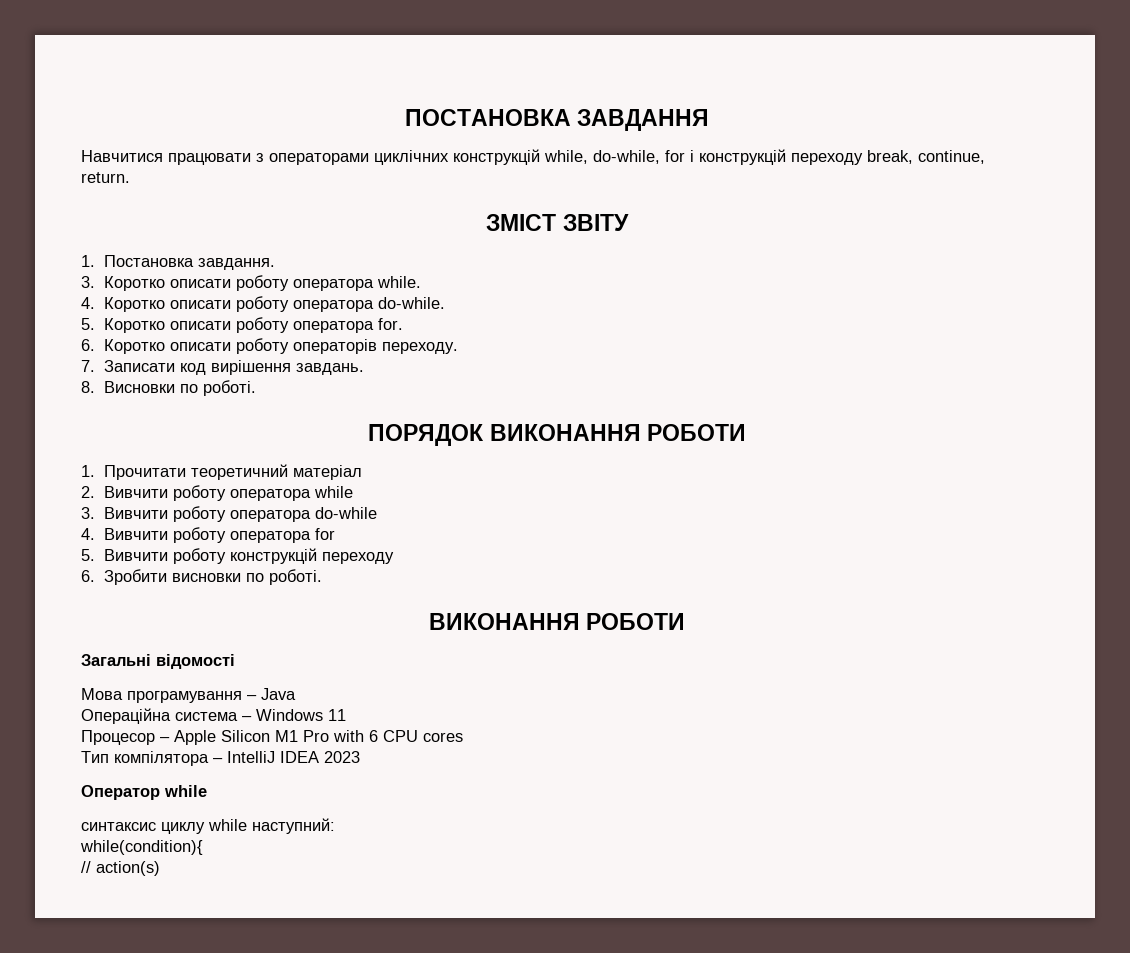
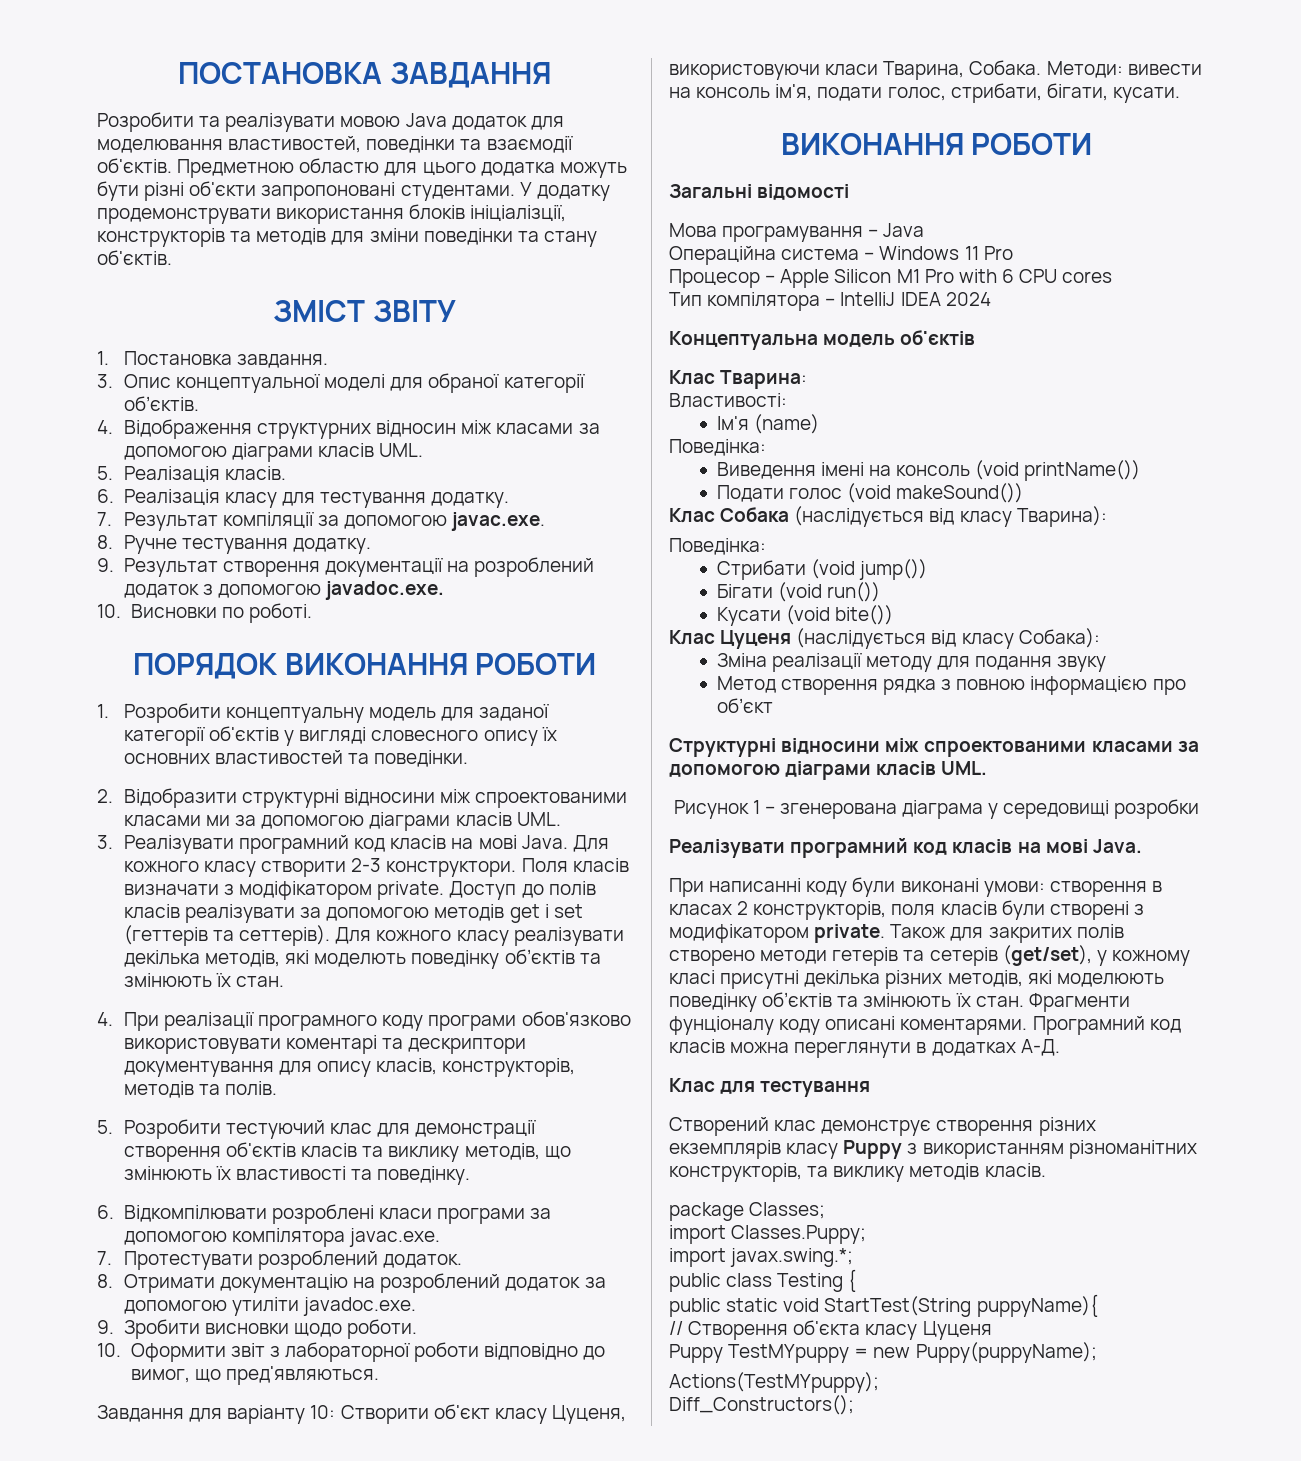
[81,149,985,165] [81,172,130,183] Навчитися працювати з операторами циклічних конструкцій while, do-while, for і конструкцій переходу break, continue, return. -> [97,112,564,132] [97,136,573,153] [97,158,627,178] [97,181,610,201] [97,204,567,224] [97,228,597,247] [97,250,172,265] Розробити та реалізувати мовою Java додаток для моделювання властивостей, поведінки та взаємодії об'єктів. Предметною областю для цього додатка можуть бути різні об'єкти запропоновані студентами. У додатку продемонструвати використання блоків ініціалізції, конструкторів та методів для зміни поведінки та стану об'єктів.
[104,275,422,291] [81,296,446,312] [81,317,404,333] [81,338,459,354] [81,360,365,375] [81,381,95,393] Коротко описати роботу оператора while. // 4. Коротко описати роботу оператора do-while. // 5. Коротко описати роботу оператора for. // 6. Коротко описати роботу операторів переходу. // 7. Записати код вирішення завдань. // 8. -> [123,373,585,393] [123,396,199,411] [97,419,600,439] [123,443,424,462] [97,466,286,482] [97,489,510,508] [97,512,546,531] [97,535,372,554] [97,557,595,577] [123,581,445,600] [97,604,121,618] Опис концептуальної моделі для обраної категорії об’єктів. // 4. Відображення структурних відносин між класами за допомогою діаграми класів UML. // 5. Реалізація класів. // 6. Реалізація класу для тестування додатку. // 7. Результат компіляції за допомогою javac.exe. // 8. Ручне тестування додатку. // 9. Результат створення документації на розроблений додаток з допомогою javadoc.exe. // 10.
[104,464,363,480] [81,485,354,501] [81,506,378,522] [81,527,336,543] [81,548,395,564] [81,569,323,585] Прочитати теоретичний матеріал // 2. Вивчити роботу оператора while // 3. Вивчити роботу оператора do-while // 4. Вивчити роботу оператора for // 5. Вивчити роботу конструкцій переходу // 6. Зробити висновки по роботі. -> [123,703,550,723] [123,726,557,746] [123,750,469,767] [97,788,628,808] [123,812,561,831] [97,835,609,854] [123,858,629,877] [123,881,596,900] [123,904,583,923] [123,925,624,946] [123,949,601,969] [123,973,285,987] [97,1011,631,1031] [123,1035,527,1054] [123,1058,576,1077] [123,1081,278,1098] [97,1119,537,1139] [123,1142,571,1162] [123,1166,471,1185] [97,1204,552,1224] [123,1228,441,1247] [97,1250,463,1270] [97,1273,606,1293] [123,1297,417,1316] [97,1319,418,1339] [97,1342,606,1362] [130,1366,379,1385] [97,1404,626,1424] [669,60,1202,80] [669,83,1180,103] Розробити концептуальну модель для заданої категорії об'єктів у вигляді словесного опису їх основних властивостей та поведінки. // 2. Відобразити структурні відносини між спроектованими класами ми за допомогою діаграми класів UML. // 3. Реалізувати програмний код класів на мові Java. Для кожного класу створити 2-3 конструктори. Поля класів визначати з модіфікатором private. Доступ до полів класів реалізувати за допомогою методів get і set (геттерів та сеттерів). Для кожного класу реалізувати декілька методів, які моделють поведінку об’єктів та змінюють їх стан. // 4. При реалізації програмного коду програми обов'язково використовувати коментарі та дескриптори документування для опису класів, конструкторів, методів та полів. // 5. Розробити тестуючий клас для демонстрації створення об'єктів класів та виклику методів, що змінюють їх властивості та поведінку. // 6. Відкомпілювати розроблені класи програми за допомогою компілятора javac.exe. // 7. Протестувати розроблений додаток. // 8. Отримати документацію на розроблений додаток за допомогою утиліти javadoc.exe. // 9. Зробити висновки щодо роботи. // 10. Оформити звіт з лабораторної роботи відповідно до вимог, що пред'являються. // Завдання для варіанту 10: Створити об'єкт класу Цуценя, використовуючи класи Тварина, Собака. Методи: вивести на консоль ім'я, подати голос, стрибати, бігати, кусати.
(346, 715) none -> [983,246,1013,260] Pro
[324,751,360,763] [81,785,207,800] [81,818,335,834] [80,840,203,855] [81,861,160,876] 2023 // Оператор while // синтаксис циклу while наступний: // while(condition){ // // action(s) -> [945,292,991,306] [669,330,976,350] [669,370,808,389] [669,393,787,408] [716,414,819,434] [669,439,766,456] [716,460,1141,481] [716,483,1024,503] [669,506,1107,527] [669,538,766,555] [716,559,928,580] [716,582,881,602] [716,605,894,626] [669,628,1100,649] [716,653,1107,672] [716,676,1186,695] [716,698,773,713] [669,738,1199,757] [669,761,988,780] [673,799,1200,819] [669,838,1142,858] [669,877,1162,897] [669,900,1144,920] [669,924,1124,943] [669,945,1190,966] [669,970,1164,989] [669,992,1130,1012] [669,1016,1181,1035] [669,1039,1060,1058] [669,1078,871,1097] [669,1117,1096,1136] [669,1140,1197,1159] [669,1163,1046,1182] [669,1202,826,1221] [669,1225,867,1244] [669,1248,854,1267] [669,1269,857,1292] [669,1294,1098,1317] [669,1320,992,1340] [669,1342,1097,1363] [669,1372,879,1393] [669,1395,854,1415] 2024 // Концептуальна модель об'єктів // Клас Тварина: // Властивості: // Ім'я (name) // Поведінка: // Виведення імені на консоль (void printName()) // Подати голос (void makeSound()) // Клас Собака (наслідується від класу Тварина): // Поведінка: // Стрибати (void jump()) // Бігати (void run()) // Кусати (void bite()) // Клас Цуценя (наслідується від класу Собака): // Зміна реалізації методу для подання звуку // Метод створення рядка з повною інформацією про об’єкт // Структурні відносини між спроектованими класами за допомогою діаграми класів UML. // Рисунок 1 – згенерована діаграма у середовищі розробки // Реалізувати програмний код класів на мові Java. // При написанні коду були виконані умови: створення в класах 2 конструкторів, поля класів були створені з модифікатором private. Також для закритих полів створено методи гетерів та сетерів (get/set), у кожному класі присутні декілька різних методів, які моделюють поведінку об’єктів та змінюють їх стан. Фрагменти фунціоналу коду описані коментарями. Програмний код класів можна переглянути в додатках А-Д. // Клас для тестування // Створений клас демонструє створення різних екземплярів класу Puppy з використанням різноманітних конструкторів, та виклику методів класів. // package Classes; // import Classes.Puppy; // import javax.swing.*; // public class Testing { // public static void StartTest(String puppyName){ // // Створення об'єкта класу Цуценя // Puppy TestMYpuppy = new Puppy(puppyName); // Actions(TestMYpuppy); // Diff_Constructors();

